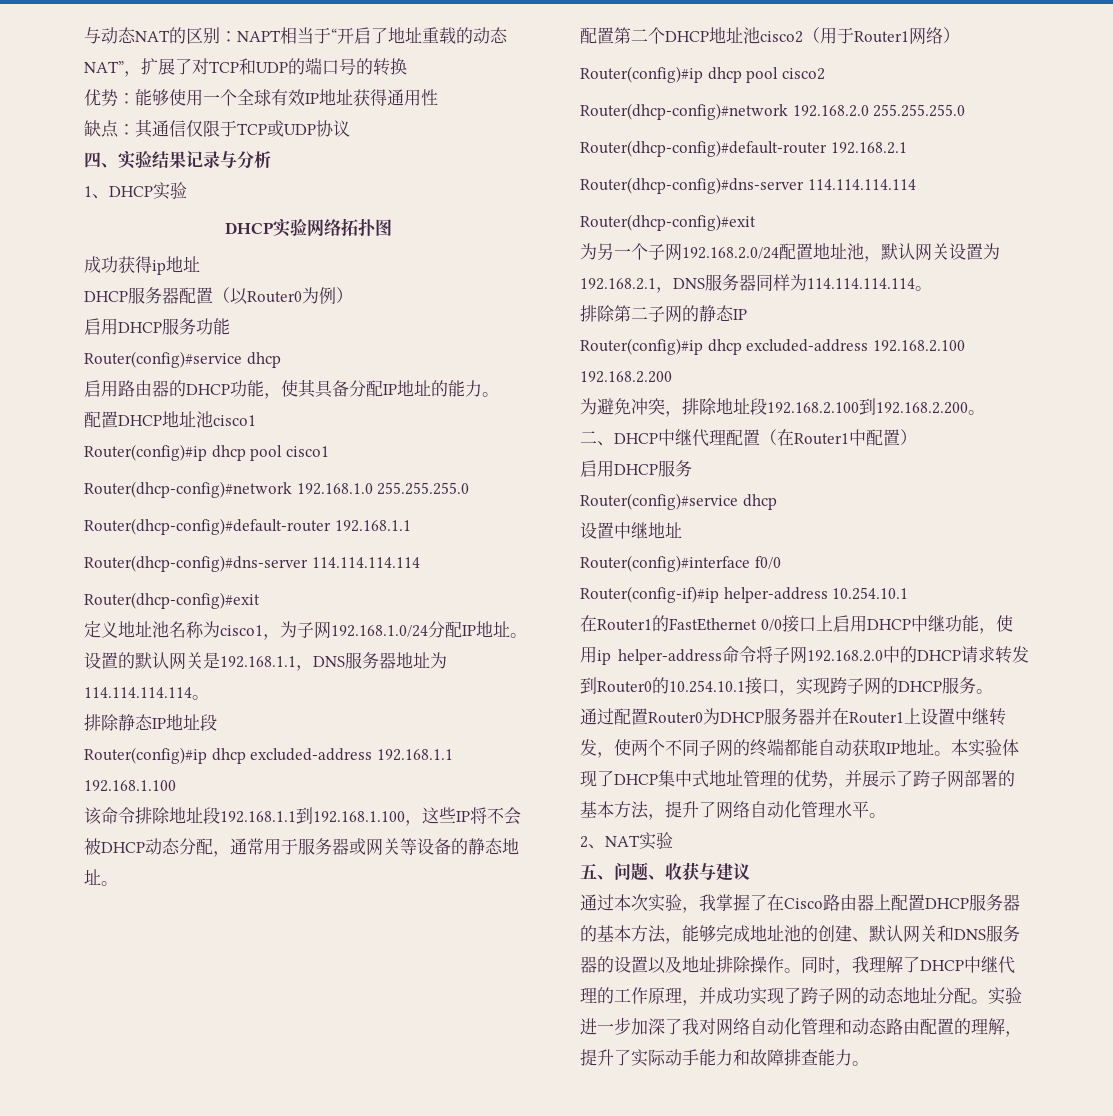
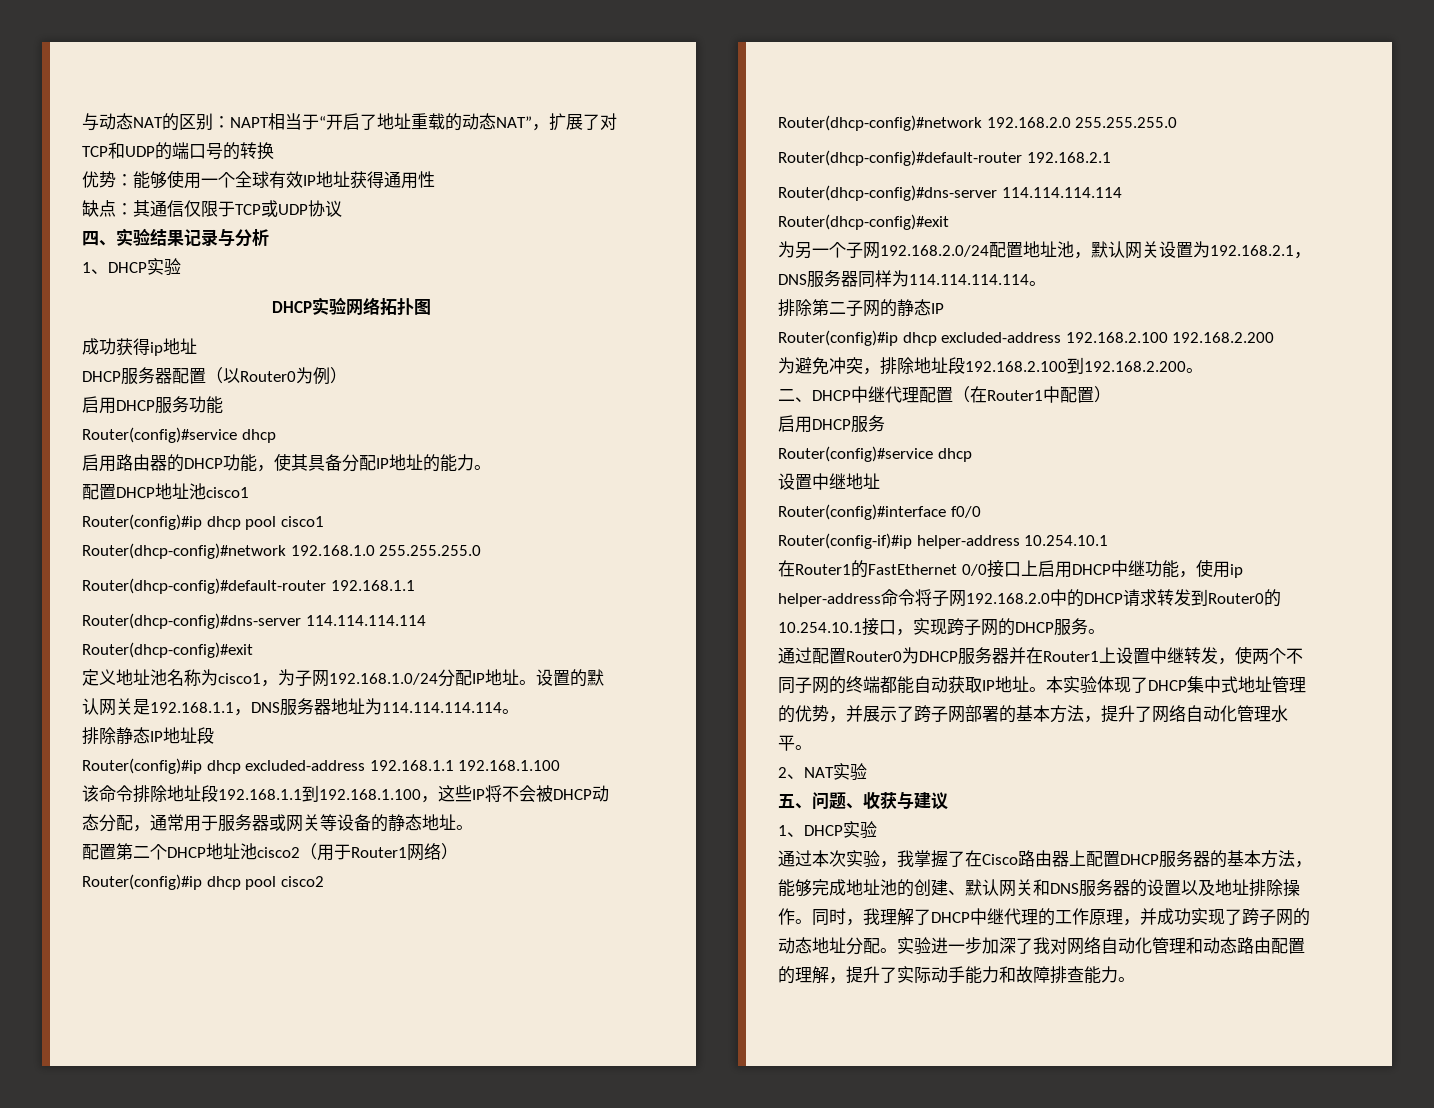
(750, 871) none -> [778,821,877,839] // 1、DHCP实验

